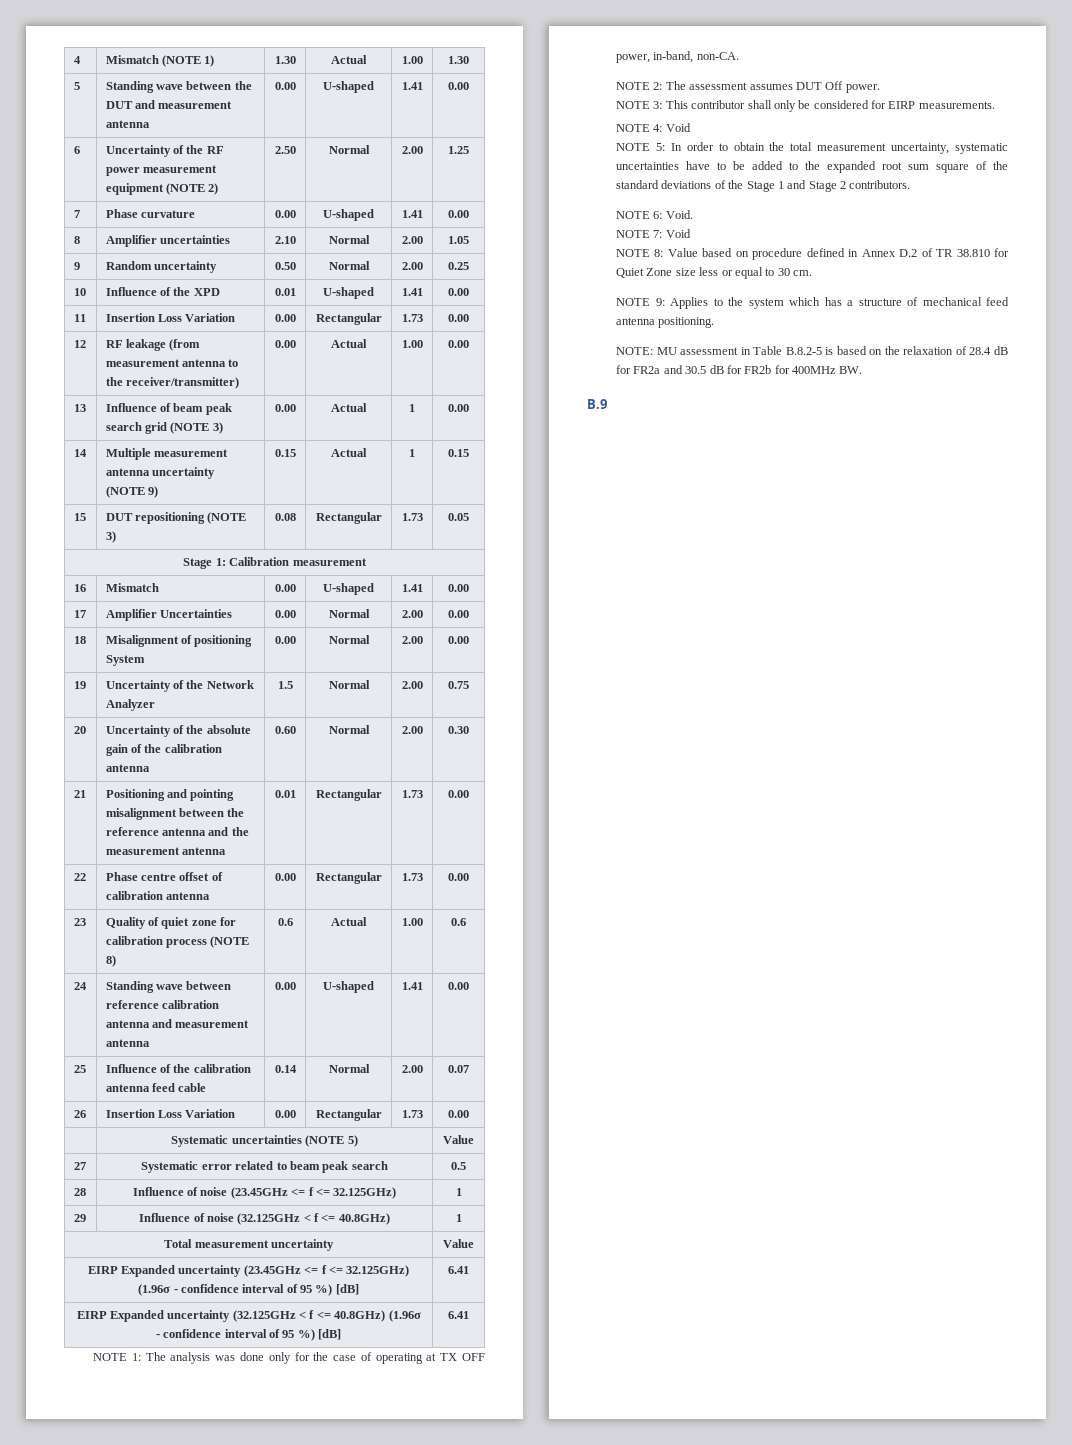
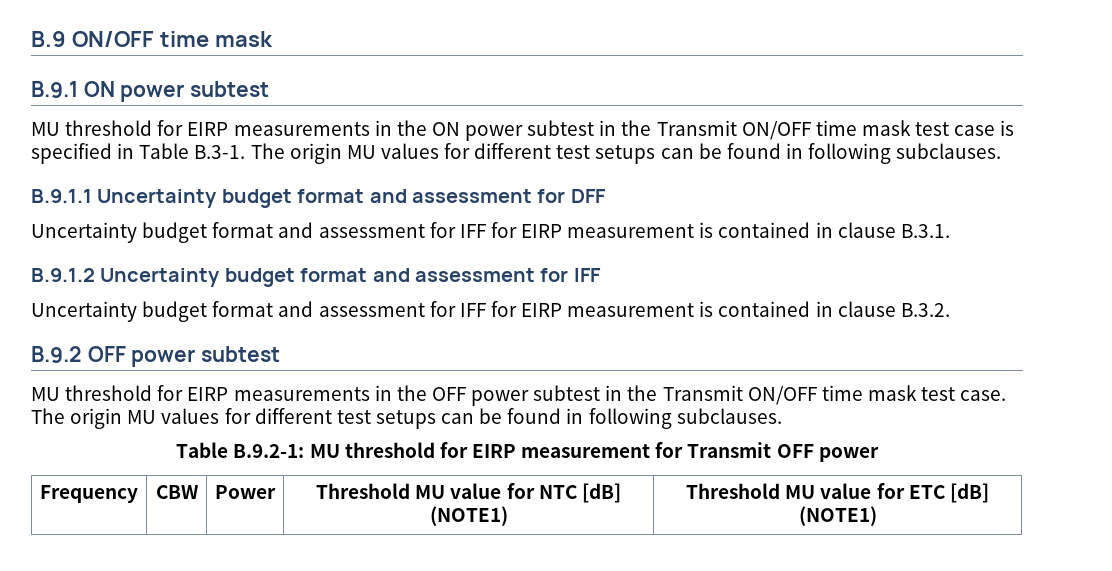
[73,56,81,64] [105,55,215,67] [274,56,296,64] [331,55,367,64] [401,56,423,64] [448,56,469,64] [73,82,80,90] [105,81,252,93] [105,100,233,109] [105,120,150,128] [274,82,296,90] [323,81,374,93] [401,82,423,90] [448,82,469,90] [73,146,80,154] [105,145,224,157] [105,165,217,176] [105,183,219,195] [274,146,296,154] [328,145,370,154] [401,146,423,154] [448,146,469,154] [73,210,80,218] [105,209,195,218] [274,210,296,218] [323,209,374,221] [401,210,423,218] [448,210,469,218] [73,236,80,244] [105,235,230,247] [274,236,296,244] [328,235,370,244] [401,236,423,244] [448,236,469,244] [73,262,80,270] [105,261,217,273] [274,262,296,270] [328,261,370,270] [401,262,423,270] [448,262,469,270] [73,288,86,296] [105,287,220,296] [274,288,296,296] [323,287,374,299] [401,288,423,296] [448,288,469,296] [73,314,86,322] [105,313,236,322] [274,314,296,322] [315,313,382,325] [401,314,423,322] [448,314,469,322] [73,340,86,348] [105,339,201,351] [105,359,239,367] [105,377,239,389] [274,340,296,348] [331,339,367,348] [401,340,423,348] [448,340,469,348] [73,404,86,412] [105,403,232,415] [105,422,223,434] [274,404,296,412] [331,403,367,412] [409,404,415,412] [448,404,469,412] [73,449,87,457] [105,448,228,460] [105,467,215,479] [105,486,158,498] [274,449,296,457] [331,448,367,457] [409,449,415,457] [448,449,469,457] [73,513,86,521] [105,512,247,524] [105,531,116,543] [274,513,296,521] [315,512,382,524] [401,513,423,521] [448,513,469,521] [183,557,367,569] [73,584,86,592] [105,583,159,592] [274,584,296,592] [323,583,374,595] [401,584,423,592] [448,584,469,592] [73,610,86,618] [105,609,232,621] [274,610,296,618] [328,609,370,618] [401,610,423,618] [448,610,469,618] [73,636,86,644] [105,635,253,647] [105,655,145,666] [274,636,296,644] [328,635,370,644] [401,636,423,644] [448,636,469,644] [73,681,86,689] [105,680,254,692] [105,699,155,711] [277,681,293,689] [328,680,370,689] [401,681,423,689] [448,681,469,689] [73,726,86,734] [105,725,251,737] [105,744,222,756] [105,764,150,772] [274,726,296,734] [328,725,370,734] [401,726,423,734] [448,726,469,734] [73,790,86,798] [105,789,235,801] [105,808,245,820] [105,827,249,836] [105,847,226,855] [274,790,296,798] [315,789,382,801] [401,790,423,798] [448,790,469,798] [73,873,86,881] [105,872,223,881] [105,891,210,900] [274,873,296,881] [315,872,382,884] [401,873,423,881] [448,873,469,881] [73,918,86,926] [105,917,237,929] [105,936,250,948] [105,955,116,967] [277,918,293,926] [331,917,367,926] [401,918,423,926] [451,918,466,926] [73,982,87,990] [105,981,232,993] [105,1000,219,1009] [105,1019,250,1028] [105,1039,150,1047] [274,982,296,990] [323,981,374,993] [401,982,423,990] [448,982,469,990] [73,1065,86,1073] [105,1064,251,1073] [105,1083,207,1092] [274,1065,297,1073] [328,1064,370,1073] [401,1065,423,1073] [448,1065,469,1073] [73,1110,86,1118] [105,1109,236,1118] [274,1110,296,1118] [315,1109,382,1121] [401,1110,423,1118] [448,1110,469,1118] [171,1135,358,1147] [443,1135,474,1144] [73,1162,86,1170] [141,1161,388,1173] [451,1162,466,1170] [73,1188,86,1196] [132,1187,397,1199] [455,1188,462,1196] [73,1214,86,1222] [139,1213,390,1225] [455,1214,462,1222] [164,1239,334,1251] [443,1239,474,1248] [87,1265,410,1277] [138,1284,359,1296] [448,1266,469,1274] [76,1310,421,1322] [155,1329,342,1341] [448,1311,469,1319] [93,1352,485,1364] [616,51,739,63] [616,81,880,93] [616,100,995,112] [616,123,691,132] [616,142,1008,154] [616,161,1008,173] [616,180,911,192] [616,210,693,219] [616,229,691,238] [616,248,1009,260] [616,267,813,279] [616,297,1009,309] [616,317,715,328] [616,346,1009,355] [616,365,863,374] [587,399,607,409] 4 | Mismatch (NOTE 1) | 1.30 | Actual | 1.00 | 1.30 // 5 | Standing wave between the DUT and measurement antenna | 0.00 | U-shaped | 1.41 | 0.00 // 6 | Uncertainty of the RF power measurement equipment (NOTE 2) | 2.50 | Normal | 2.00 | 1.25 // 7 | Phase curvature | 0.00 | U-shaped | 1.41 | 0.00 // 8 | Amplifier uncertainties | 2.10 | Normal | 2.00 | 1.05 // 9 | Random uncertainty | 0.50 | Normal | 2.00 | 0.25 // 10 | Influence of the XPD | 0.01 | U-shaped | 1.41 | 0.00 // 11 | Insertion Loss Variation | 0.00 | Rectangular | 1.73 | 0.00 // 12 | RF leakage (from measurement antenna to the receiver/transmitter) | 0.00 | Actual | 1.00 | 0.00 // 13 | Influence of beam peak search grid (NOTE 3) | 0.00 | Actual | 1 | 0.00 // 14 | Multiple measurement antenna uncertainty (NOTE 9) | 0.15 | Actual | 1 | 0.15 // 15 | DUT repositioning (NOTE 3) | 0.08 | Rectangular | 1.73 | 0.05 // Stage 1: Calibration measurement // 16 | Mismatch | 0.00 | U-shaped | 1.41 | 0.00 // 17 | Amplifier Uncertainties | 0.00 | Normal | 2.00 | 0.00 // 18 | Misalignment of positioning System | 0.00 | Normal | 2.00 | 0.00 // 19 | Uncertainty of the Network Analyzer | 1.5 | Normal | 2.00 | 0.75 // 20 | Uncertainty of the absolute gain of the calibration antenna | 0.60 | Normal | 2.00 | 0.30 // 21 | Positioning and pointing misalignment between the reference antenna and the measurement antenna | 0.01 | Rectangular | 1.73 | 0.00 // 22 | Phase centre offset of calibration antenna | 0.00 | Rectangular | 1.73 | 0.00 // 23 | Quality of quiet zone for calibration process (NOTE 8) | 0.6 | Actual | 1.00 | 0.6 // 24 | Standing wave between reference calibration antenna and measurement antenna | 0.00 | U-shaped | 1.41 | 0.00 // 25 | Influence of the calibration antenna feed cable | 0.14 | Normal | 2.00 | 0.07 // 26 | Insertion Loss Variation | 0.00 | Rectangular | 1.73 | 0.00 // | Systematic uncertainties (NOTE 5) | Value // 27 | Systematic error related to beam peak search | 0.5 // 28 | Influence of noise (23.45GHz <= f <= 32.125GHz) | 1 // 29 | Influence of noise (32.125GHz < f <= 40.8GHz) | 1 // Total measurement uncertainty | Value // EIRP Expanded uncertainty (23.45GHz <= f <= 32.125GHz) (1.96σ - confidence interval of 95 %) [dB] | 6.41 // EIRP Expanded uncertainty (32.125GHz < f <= 40.8GHz) (1.96σ - confidence interval of 95 %) [dB] | 6.41 // NOTE 1: The analysis was done only for the case of operating at TX OFF power, in-band, non-CA. // NOTE 2: The assessment assumes DUT Off power. // NOTE 3: This contributor shall only be considered for EIRP measurements. // NOTE 4: Void // NOTE 5: In order to obtain the total measurement uncertainty, systematic uncertainties have to be added to the expanded root sum square of the standard deviations of the Stage 1 and Stage 2 contributors. // NOTE 6: Void. // NOTE 7: Void // NOTE 8: Value based on procedure defined in Annex D.2 of TR 38.810 for Quiet Zone size less or equal to 30 cm. // NOTE 9: Applies to the system which has a structure of mechanical feed antenna positioning. // NOTE: MU assessment in Table B.8.2-5 is based on the relaxation of 28.4 dB for FR2a and 30.5 dB for FR2b for 400MHz BW. // B.9 -> [31,31,273,47] [31,81,270,102] [31,120,1015,141] [31,143,1002,164] [31,189,606,208] [31,222,950,243] [31,268,601,287] [31,301,950,322] [31,346,281,367] [31,385,1007,406] [31,408,782,429] [176,442,879,462] [40,485,138,503] [155,485,198,499] [215,485,276,499] [316,483,621,503] [429,506,508,526] [686,483,989,503] [798,506,877,526] B.9 ON/OFF time mask // B.9.1 ON power subtest // MU threshold for EIRP measurements in the ON power subtest in the Transmit ON/OFF time mask test case is specified in Table B.3-1. The origin MU values for different test setups can be found in following subclauses. // B.9.1.1 Uncertainty budget format and assessment for DFF // Uncertainty budget format and assessment for IFF for EIRP measurement is contained in clause B.3.1. // B.9.1.2 Uncertainty budget format and assessment for IFF // Uncertainty budget format and assessment for IFF for EIRP measurement is contained in clause B.3.2. // B.9.2 OFF power subtest // MU threshold for EIRP measurements in the OFF power subtest in the Transmit ON/OFF time mask test case. The origin MU values for different test setups can be found in following subclauses. // Table B.9.2-1: MU threshold for EIRP measurement for Transmit OFF power // Frequency | CBW | Power | Threshold MU value for NTC [dB] (NOTE1) | Threshold MU value for ETC [dB] (NOTE1)

